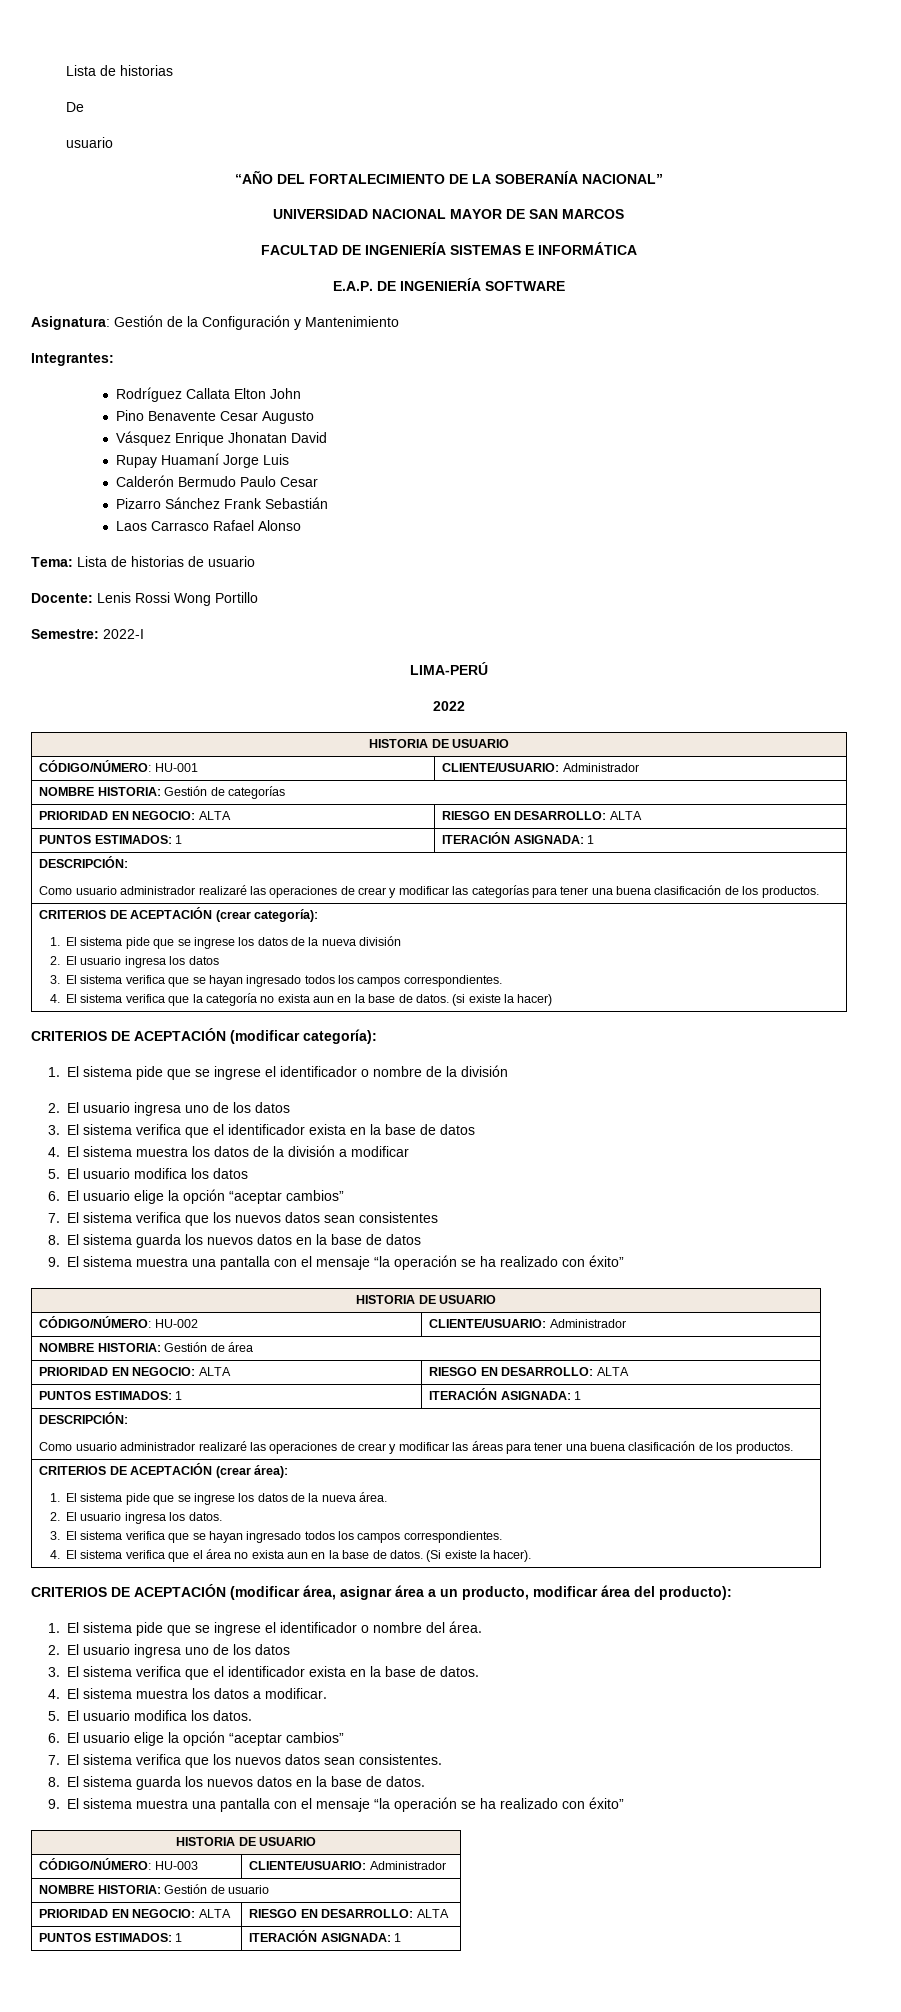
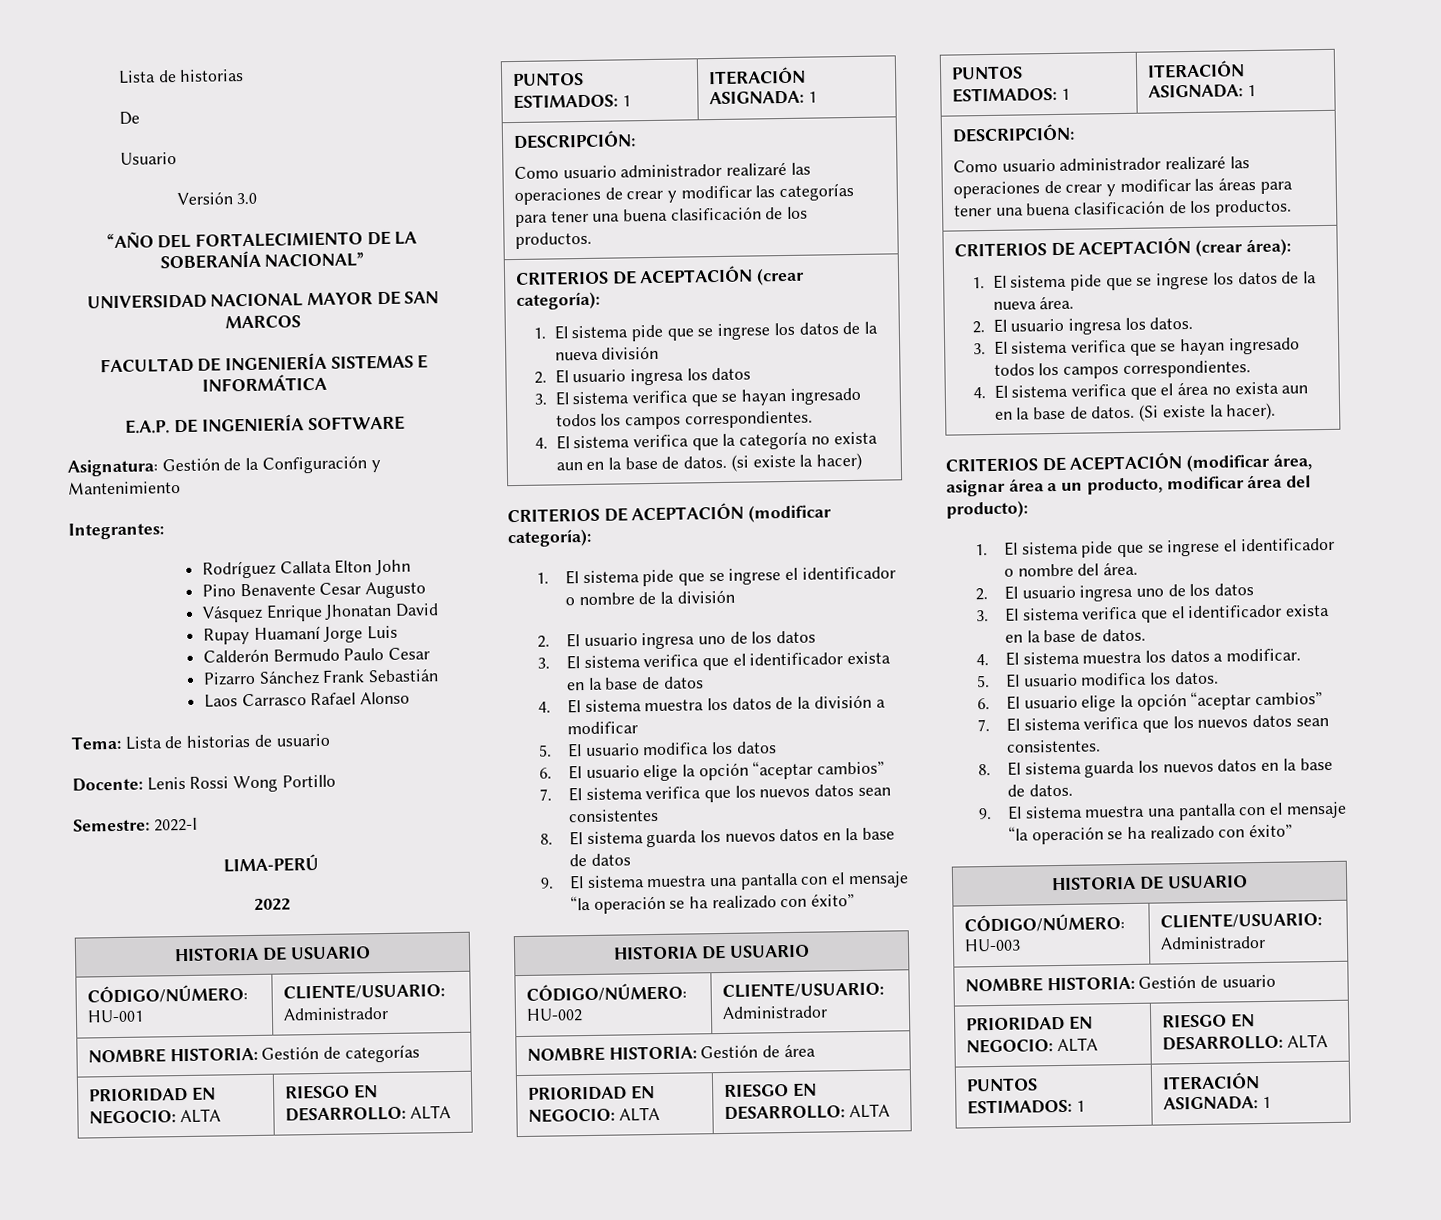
[65,137,113,148] usuario -> [119,152,177,165] [176,191,258,206] Usuario // Versión 3.0

